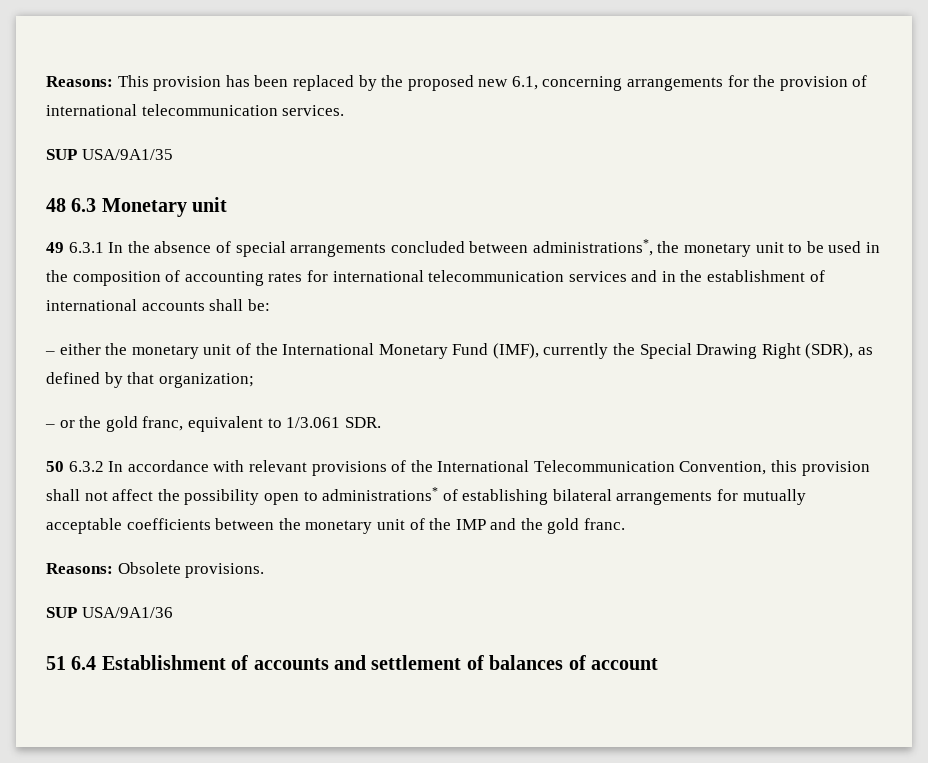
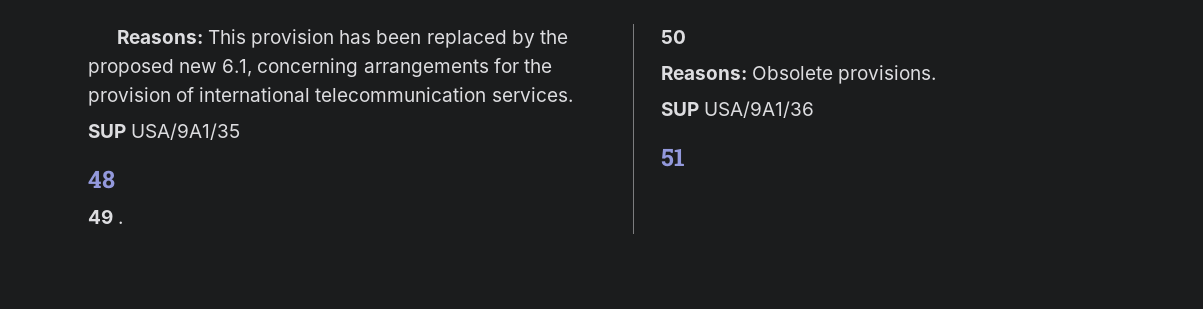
[71,197,228,217] [46,239,881,257] [46,270,825,286] [46,299,270,311] [45,343,874,359] [46,372,254,388] [45,416,381,432] [46,460,870,476] [46,487,806,505] [46,518,626,534] 6.3 Monetary unit // 49 6.3.1 In the absence of special arrangements concluded between administrations*, the monetary unit to be used in the composition of accounting rates for international telecommunication services and in the establishment of international accounts shall be: // – either the monetary unit of the International Monetary Fund (IMF), currently the Special Drawing Right (SDR), as defined by that organization; // – or the gold franc, equivalent to 1/3.061 SDR. // 50 6.3.2 In accordance with relevant provisions of the International Telecommunication Convention, this provision shall not affect the possibility open to administrations* of establishing bilateral arrangements for mutually acceptable coefficients between the monetary unit of the IMP and the gold franc. -> [88,209,124,224] [661,30,686,44] // 49 . // 50
[71,655,658,670] 6.4 Establishment of accounts and settlement of balances of account -> (685, 157) none

